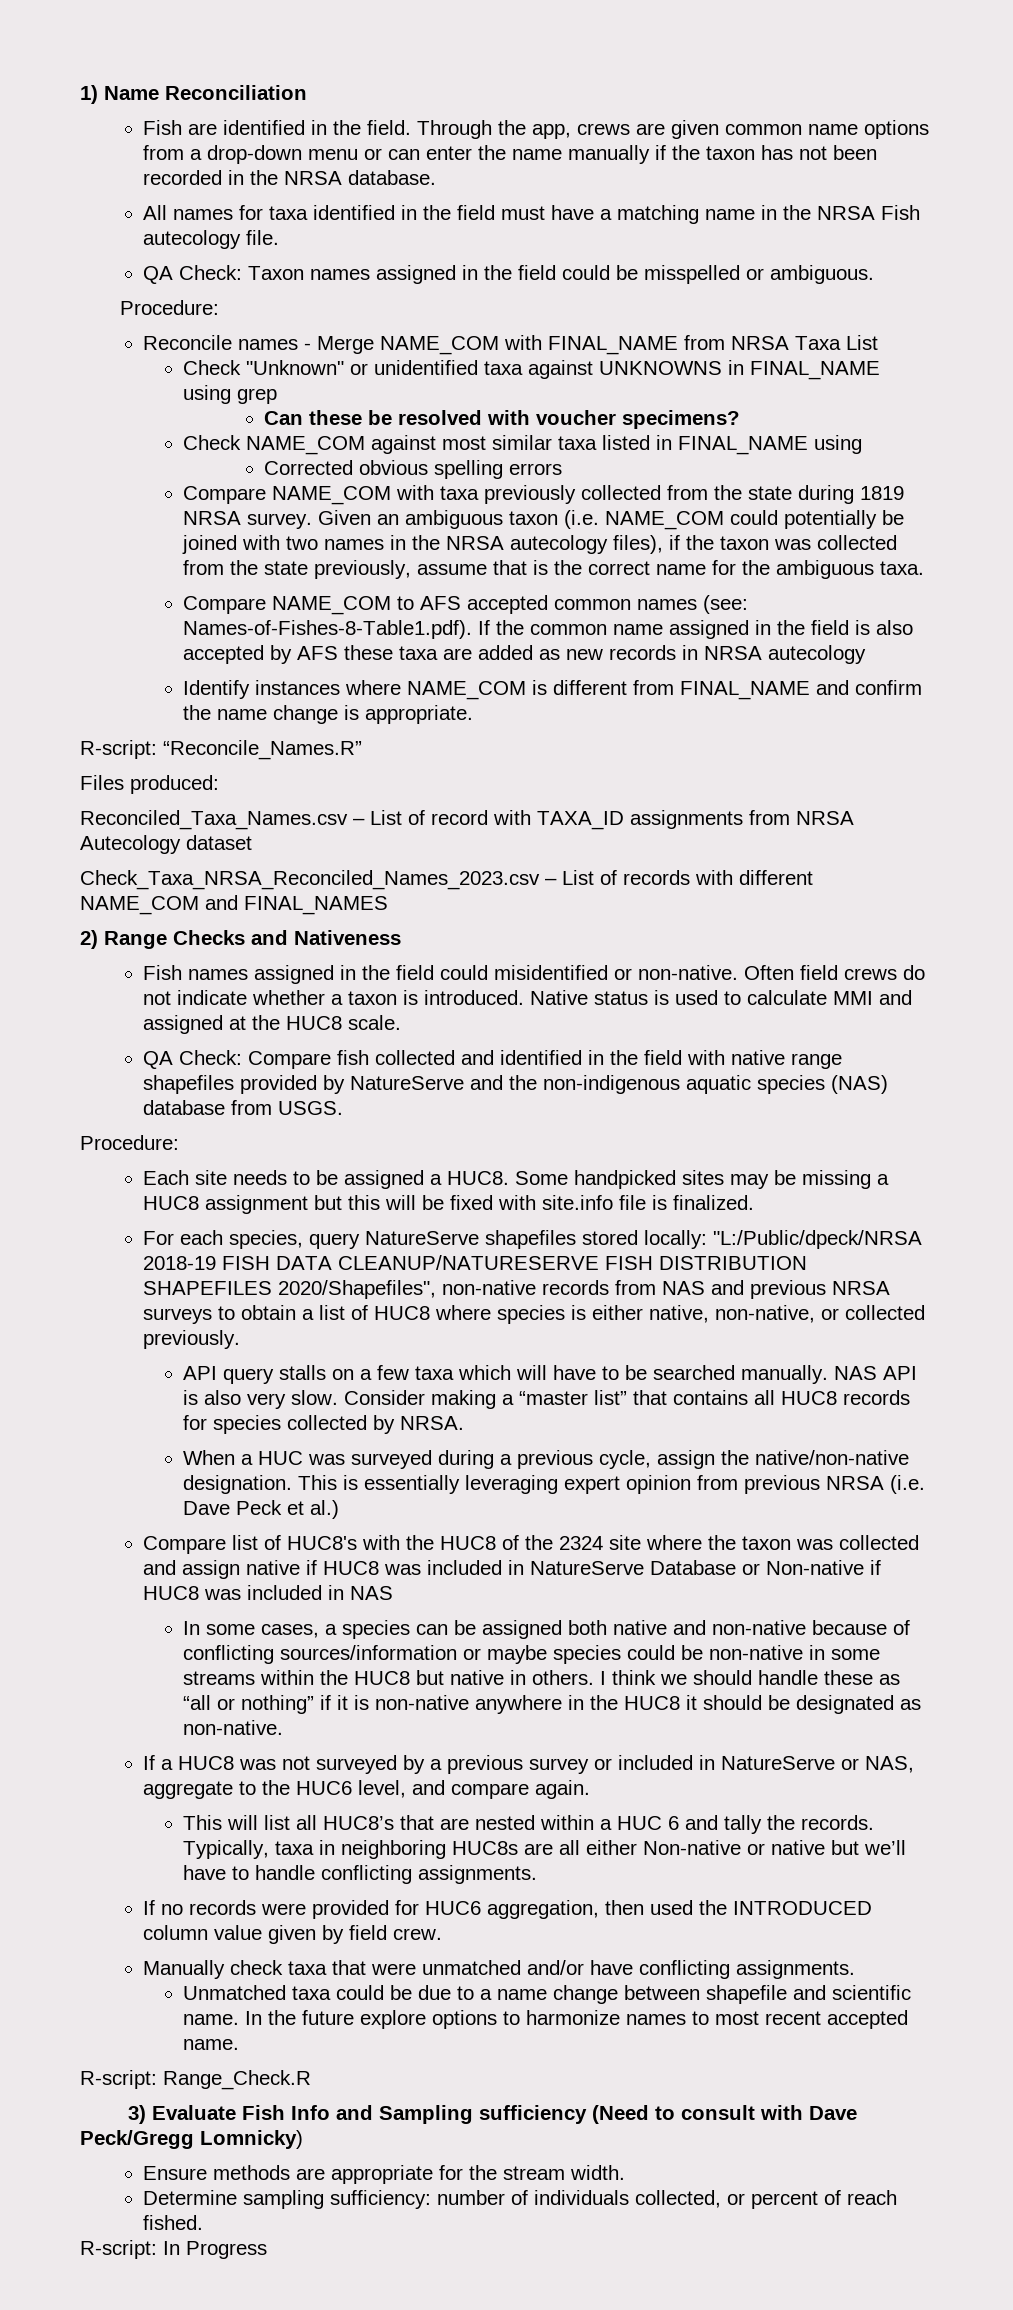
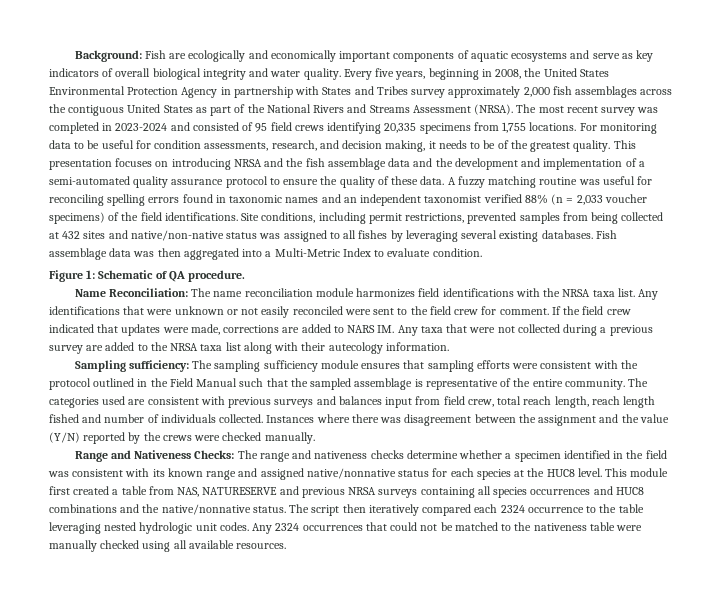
[80,85,307,104] [142,120,929,139] [142,145,877,164] [142,170,436,185] [142,205,920,224] [142,230,279,249] [142,265,874,284] [120,300,220,315] [142,335,878,355] [183,360,881,380] [183,385,278,404] [264,410,741,429] [183,435,863,455] [264,460,563,479] [183,485,905,505] [183,510,905,530] [182,535,898,554] [183,560,925,579] [183,595,749,615] [183,620,914,639] [183,645,867,664] [183,680,923,700] [183,705,474,724] [80,740,362,760] [80,775,219,794] [80,810,854,830] [80,835,252,854] [80,870,813,890] [80,895,388,915] [80,930,401,949] [142,965,925,984] [142,990,912,1005] [142,1015,401,1034] [142,1050,842,1069] [142,1075,888,1094] [142,1100,343,1115] [80,1135,179,1150] [142,1170,889,1189] [142,1195,754,1214] [142,1230,922,1249] [142,1255,807,1270] [142,1280,890,1299] [142,1305,925,1324] [142,1330,240,1349] [183,1365,918,1384] [183,1390,911,1409] [183,1415,465,1434] [183,1450,910,1469] [183,1475,926,1494] [183,1500,340,1519] [142,1535,919,1554] [142,1560,881,1579] [142,1585,393,1600] [183,1620,911,1639] [183,1645,881,1664] [183,1670,901,1685] [183,1695,922,1714] [183,1720,284,1735] [142,1755,914,1774] [142,1780,590,1799] [183,1815,875,1834] [183,1840,907,1859] [183,1865,538,1884] [142,1900,872,1919] [142,1925,442,1944] [142,1960,855,1979] [183,1985,912,2004] [183,2010,909,2029] [183,2039,240,2050] [80,2070,311,2090] [127,2105,857,2124] [80,2130,303,2149] [142,2165,625,2184] [142,2190,897,2209] [142,2215,203,2230] [80,2240,267,2259] 1) Name Reconciliation // Fish are identified in the field. Through the app, crews are given common name options from a drop-down menu or can enter the name manually if the taxon has not been recorded in the NRSA database. // All names for taxa identified in the field must have a matching name in the NRSA Fish autecology file. // QA Check: Taxon names assigned in the field could be misspelled or ambiguous. // Procedure: // Reconcile names - Merge NAME_COM with FINAL_NAME from NRSA Taxa List // Check "Unknown" or unidentified taxa against UNKNOWNS in FINAL_NAME using grep // Can these be resolved with voucher specimens? // Check NAME_COM against most similar taxa listed in FINAL_NAME using // Corrected obvious spelling errors // Compare NAME_COM with taxa previously collected from the state during 1819 NRSA survey. Given an ambiguous taxon (i.e. NAME_COM could potentially be joined with two names in the NRSA autecology files), if the taxon was collected from the state previously, assume that is the correct name for the ambiguous taxa. // Compare NAME_COM to AFS accepted common names (see: Names-of-Fishes-8-Table1.pdf). If the common name assigned in the field is also accepted by AFS these taxa are added as new records in NRSA autecology // Identify instances where NAME_COM is different from FINAL_NAME and confirm the name change is appropriate. // R-script: “Reconcile_Names.R” // Files produced: // Reconciled_Taxa_Names.csv – List of record with TAXA_ID assignments from NRSA Autecology dataset // Check_Taxa_NRSA_Reconciled_Names_2023.csv – List of records with different NAME_COM and FINAL_NAMES // 2) Range Checks and Nativeness // Fish names assigned in the field could misidentified or non-native. Often field crews do not indicate whether a taxon is introduced. Native status is used to calculate MMI and assigned at the HUC8 scale. // QA Check: Compare fish collected and identified in the field with native range shapefiles provided by NatureServe and the non-indigenous aquatic species (NAS) database from USGS. // Procedure: // Each site needs to be assigned a HUC8. Some handpicked sites may be missing a HUC8 assignment but this will be fixed with site.info file is finalized. // For each species, query NatureServe shapefiles stored locally: "L:/Public/dpeck/NRSA 2018-19 FISH DATA CLEANUP/NATURESERVE FISH DISTRIBUTION SHAPEFILES 2020/Shapefiles", non-native records from NAS and previous NRSA surveys to obtain a list of HUC8 where species is either native, non-native, or collected previously. // API query stalls on a few taxa which will have to be searched manually. NAS API is also very slow. Consider making a “master list” that contains all HUC8 records for species collected by NRSA. // When a HUC was surveyed during a previous cycle, assign the native/non-native designation. This is essentially leveraging expert opinion from previous NRSA (i.e. Dave Peck et al.) // Compare list of HUC8's with the HUC8 of the 2324 site where the taxon was collected and assign native if HUC8 was included in NatureServe Database or Non-native if HUC8 was included in NAS // In some cases, a species can be assigned both native and non-native because of conflicting sources/information or maybe species could be non-native in some streams within the HUC8 but native in others. I think we should handle these as “all or nothing” if it is non-native anywhere in the HUC8 it should be designated as non-native. // If a HUC8 was not surveyed by a previous survey or included in NatureServe or NAS, aggregate to the HUC6 level, and compare again. // This will list all HUC8’s that are nested within a HUC 6 and tally the records. Typically, taxa in neighboring HUC8s are all either Non-native or native but we’ll have to handle conflicting assignments. // If no records were provided for HUC6 aggregation, then used the INTRODUCED column value given by field crew. // Manually check taxa that were unmatched and/or have conflicting assignments. // Unmatched taxa could be due to a name change between shapefile and scientific name. In the future explore options to harmonize names to most recent accepted name. // R-script: Range_Check.R // 3) Evaluate Fish Info and Sampling sufficiency (Need to consult with Dave Peck/Gregg Lomnicky) // Ensure methods are appropriate for the stream width. // Determine sampling sufficiency: number of individuals collected, or percent of reach fished. // R-script: In Progress -> [74,50,654,62] [49,68,609,80] [49,86,673,98] [49,104,659,116] [49,122,657,134] [49,140,636,152] [49,158,645,170] [49,176,653,188] [49,194,647,206] [49,212,664,224] [49,230,617,242] [49,248,482,260] [49,270,246,282] [74,288,659,300] [49,306,631,318] [49,324,653,336] [49,342,449,354] [74,360,638,372] [49,378,649,390] [49,396,656,408] [49,414,669,426] [49,432,315,444] [74,450,667,462] [48,468,669,480] [49,486,644,498] [49,504,644,516] [49,522,643,534] [49,540,287,552] Background: Fish are ecologically and economically important components of aquatic ecosystems and serve as key indicators of overall biological integrity and water quality. Every five years, beginning in 2008, the United States Environmental Protection Agency in partnership with States and Tribes survey approximately 2,000 fish assemblages across the contiguous United States as part of the National Rivers and Streams Assessment (NRSA). The most recent survey was completed in 2023-2024 and consisted of 95 field crews identifying 20,335 specimens from 1,755 locations. For monitoring data to be useful for condition assessments, research, and decision making, it needs to be of the greatest quality. This presentation focuses on introducing NRSA and the fish assemblage data and the development and implementation of a semi-automated quality assurance protocol to ensure the quality of these data. A fuzzy matching routine was useful for reconciling spelling errors found in taxonomic names and an independent taxonomist verified 88% (n = 2,033 voucher specimens) of the field identifications. Site conditions, including permit restrictions, prevented samples from being collected at 432 sites and native/non-native status was assigned to all fishes by leveraging several existing databases. Fish assemblage data was then aggregated into a Multi-Metric Index to evaluate condition. // Figure 1: Schematic of QA procedure. // Name Reconciliation: The name reconciliation module harmonizes field identifications with the NRSA taxa list. Any identifications that were unknown or not easily reconciled were sent to the field crew for comment. If the field crew indicated that updates were made, corrections are added to NARS IM. Any taxa that were not collected during a previous survey are added to the NRSA taxa list along with their autecology information. // Sampling sufficiency: The sampling sufficiency module ensures that sampling efforts were consistent with the protocol outlined in the Field Manual such that the sampled assemblage is representative of the entire community. The categories used are consistent with previous surveys and balances input from field crew, total reach length, reach length fished and number of individuals collected. Instances where there was disagreement between the assignment and the value (Y/N) reported by the crews were checked manually. // Range and Nativeness Checks: The range and nativeness checks determine whether a specimen identified in the field was consistent with its known range and assigned native/nonnative status for each species at the HUC8 level. This module first created a table from NAS, NATURESERVE and previous NRSA surveys containing all species occurrences and HUC8 combinations and the native/nonnative status. The script then iteratively compared each 2324 occurrence to the table leveraging nested hydrologic unit codes. Any 2324 occurrences that could not be matched to the nativeness table were manually checked using all available resources.

